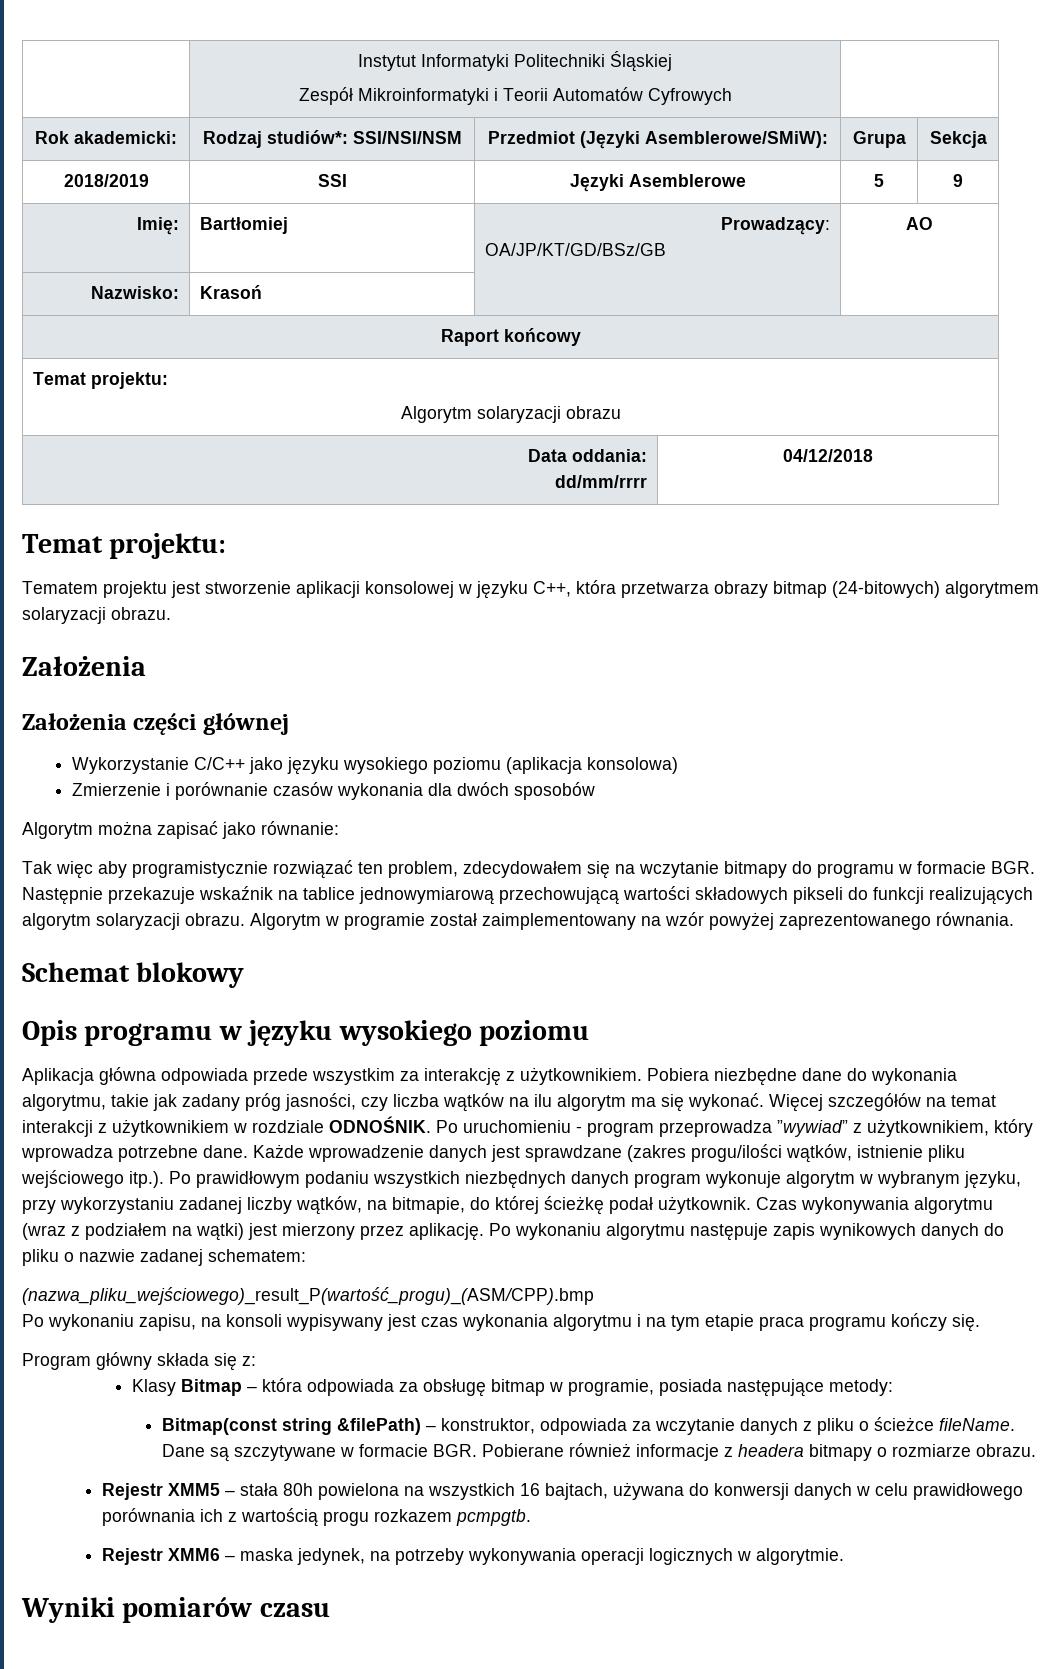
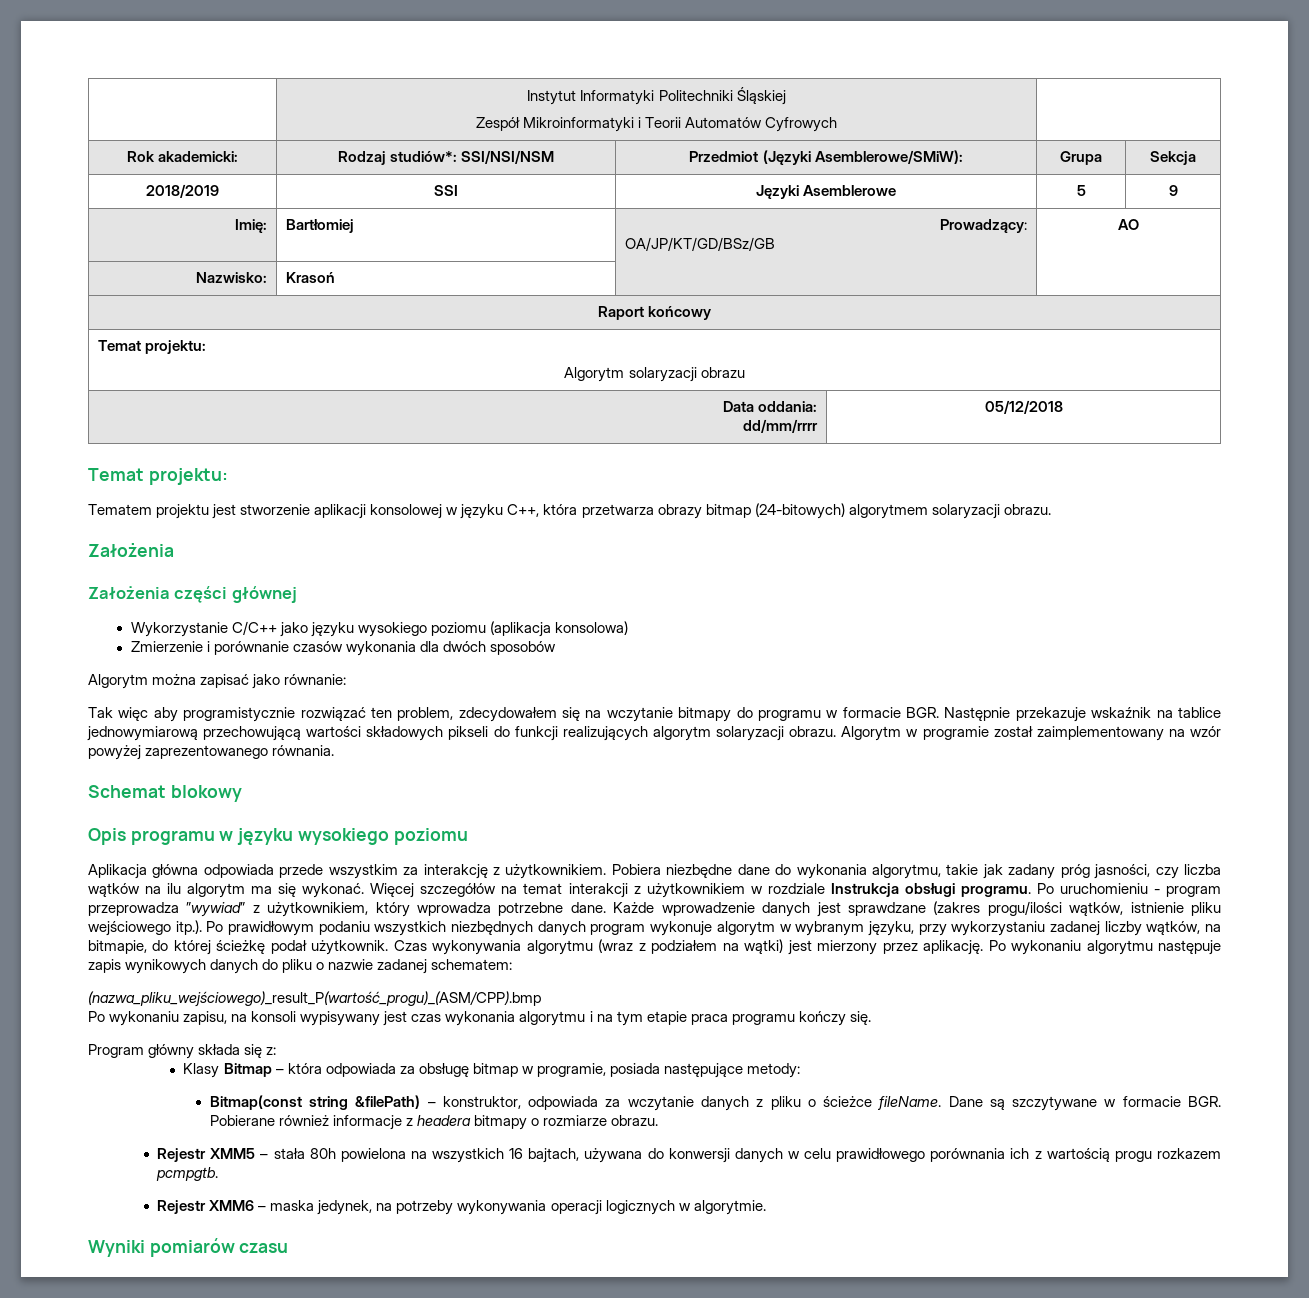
[783,449,873,462] 04/12/2018 -> [984,400,1063,414] 05/12/2018
[329,1116,431,1133] ODNOŚNIK. -> [830,883,1031,897] Instrukcja obsługi programu.

